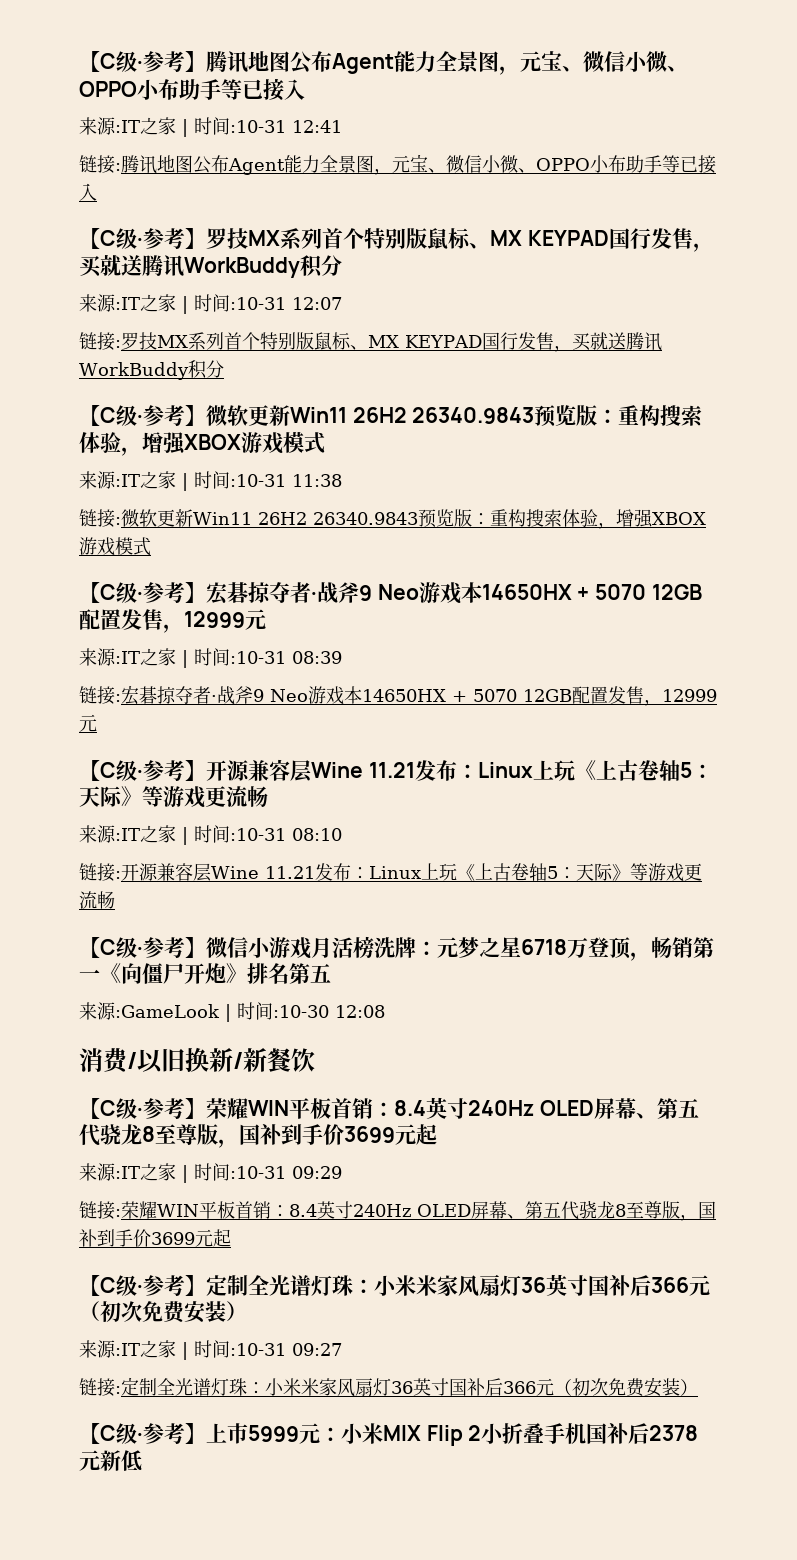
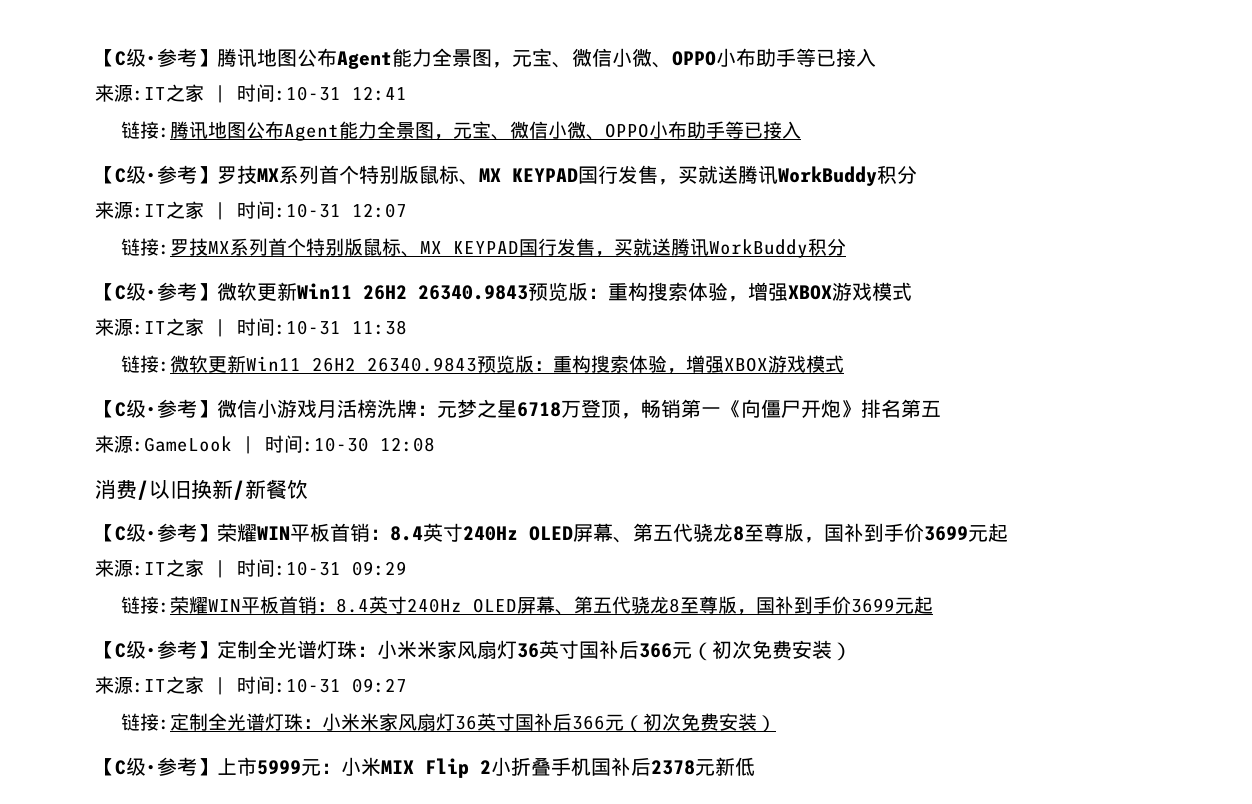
[79,582,702,605] [79,609,266,633] [79,648,342,668] [79,686,717,706] [79,714,97,732] [79,759,713,782] [79,786,268,808] [79,825,342,845] [79,863,702,882] [79,891,115,909] // 【C级·参考】宏碁掠夺者·战斧9 Neo游戏本14650HX + 5070 12GB配置发售，12999元 // 来源:IT之家 | 时间:10-31 08:39 // 链接:宏碁掠夺者·战斧9 Neo游戏本14650HX + 5070 12GB配置发售，12999元 // 【C级·参考】开源兼容层Wine 11.21发布：Linux上玩《上古卷轴5：天际》等游戏更流畅 // 来源:IT之家 | 时间:10-31 08:10 // 链接:开源兼容层Wine 11.21发布：Linux上玩《上古卷轴5：天际》等游戏更流畅 -> (844, 364) none

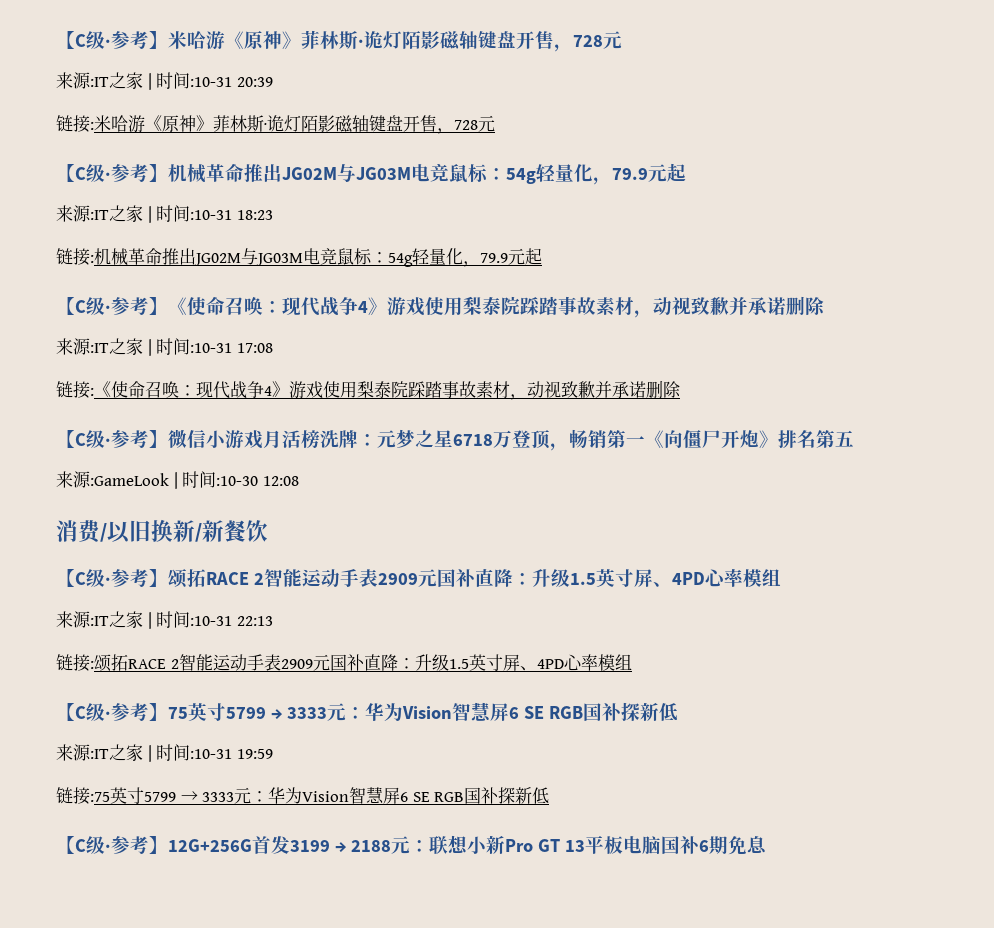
[95,48,876,69] [95,84,407,103] [120,121,801,141] [95,165,917,186] [95,201,407,220] [120,238,846,258] [95,282,912,302] [95,318,407,337] [120,355,844,374] 【C级·参考】腾讯地图公布Agent能力全景图，元宝、微信小微、OPPO小布助手等已接入 // 来源:IT之家 | 时间:10-31 12:41 // 链接:腾讯地图公布Agent能力全景图，元宝、微信小微、OPPO小布助手等已接入 // 【C级·参考】罗技MX系列首个特别版鼠标、MX KEYPAD国行发售，买就送腾讯WorkBuddy积分 // 来源:IT之家 | 时间:10-31 12:07 // 链接:罗技MX系列首个特别版鼠标、MX KEYPAD国行发售，买就送腾讯WorkBuddy积分 // 【C级·参考】微软更新Win11 26H2 26340.9843预览版：重构搜索体验，增强XBOX游戏模式 // 来源:IT之家 | 时间:10-31 11:38 // 链接:微软更新Win11 26H2 26340.9843预览版：重构搜索体验，增强XBOX游戏模式 -> [56,30,622,52] [56,72,273,90] [56,115,495,134] [56,163,686,185] [56,205,273,223] [56,248,542,267] [56,296,825,318] [56,338,273,356] [56,380,681,400] 【C级·参考】米哈游《原神》菲林斯·诡灯陌影磁轴键盘开售，728元 // 来源:IT之家 | 时间:10-31 20:39 // 链接:米哈游《原神》菲林斯·诡灯陌影磁轴键盘开售，728元 // 【C级·参考】机械革命推出JG02M与JG03M电竞鼠标：54g轻量化，79.9元起 // 来源:IT之家 | 时间:10-31 18:23 // 链接:机械革命推出JG02M与JG03M电竞鼠标：54g轻量化，79.9元起 // 【C级·参考】《使命召唤：现代战争4》游戏使用梨泰院踩踏事故素材，动视致歉并承诺删除 // 来源:IT之家 | 时间:10-31 17:08 // 链接:《使命召唤：现代战争4》游戏使用梨泰院踩踏事故素材，动视致歉并承诺删除
[217,523,1008,543] [95,559,407,578] [120,596,933,615] [95,640,852,661] [95,676,407,695] [120,713,776,732] [95,757,755,778] 荣耀WIN平板首销：8.4英寸240Hz OLED屏幕、第五代骁龙8至尊版，国补到手价3699元起 // 来源:IT之家 | 时间:10-31 09:29 // 链接:荣耀WIN平板首销：8.4英寸240Hz OLED屏幕、第五代骁龙8至尊版，国补到手价3699元起 // 【C级·参考】定制全光谱灯珠：小米米家风扇灯36英寸国补后366元（初次免费安装） // 来源:IT之家 | 时间:10-31 09:27 // 链接:定制全光谱灯珠：小米米家风扇灯36英寸国补后366元（初次免费安装） // 【C级·参考】上市5999元：小米MIX Flip 2小折叠手机国补后2378元新低 -> [168,569,781,588] [56,611,273,629] [56,654,632,672] [56,702,678,722] [56,744,273,762] [56,787,550,805] [56,835,767,855] 颂拓RACE 2智能运动手表2909元国补直降：升级1.5英寸屏、4PD心率模组 // 来源:IT之家 | 时间:10-31 22:13 // 链接:颂拓RACE 2智能运动手表2909元国补直降：升级1.5英寸屏、4PD心率模组 // 【C级·参考】75英寸5799 → 3333元：华为Vision智慧屏6 SE RGB国补探新低 // 来源:IT之家 | 时间:10-31 19:59 // 链接:75英寸5799 → 3333元：华为Vision智慧屏6 SE RGB国补探新低 // 【C级·参考】12G+256G首发3199 → 2188元：联想小新Pro GT 13平板电脑国补6期免息

